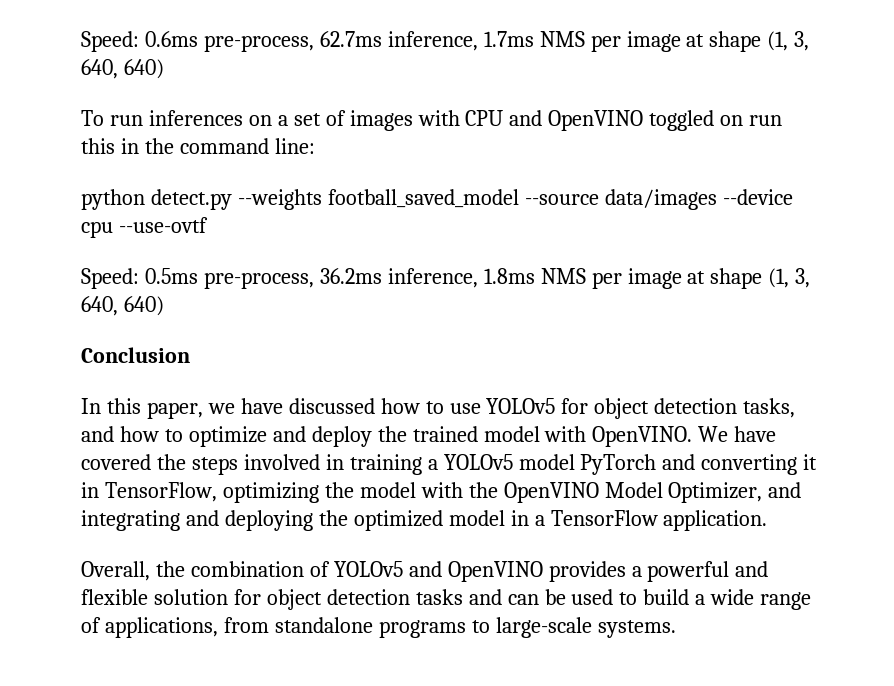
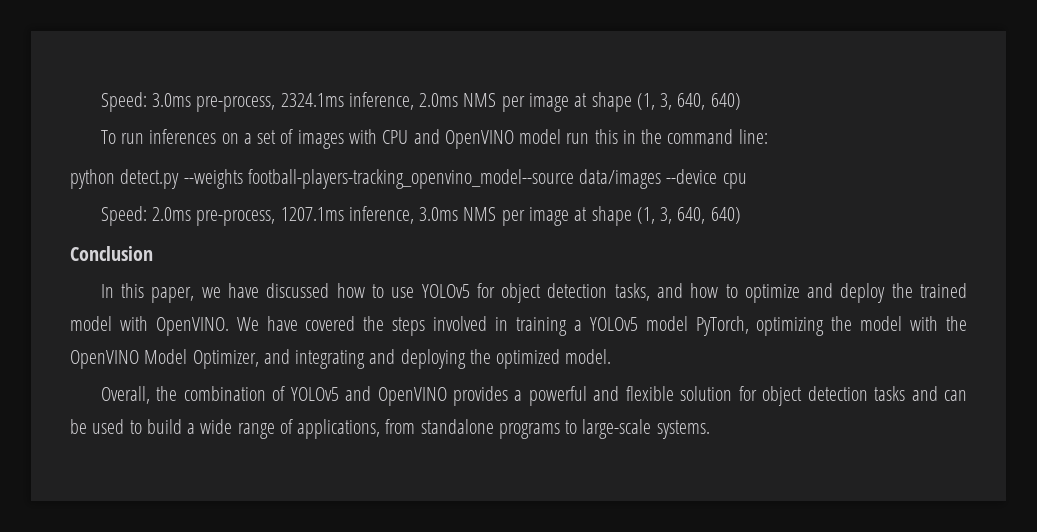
[81,31,534,52] Speed: 0.6ms pre-process, 62.7ms inference, 1.7ms -> [100,92,459,112] Speed: 3.0ms pre-process, 2324.1ms inference, 2.0ms
[649,110,744,131] toggled on -> [519,129,562,144] model
[327,189,599,208] football_saved_model --source -> [247,169,574,189] football-players-tracking_openvino_model--source
[118,217,208,233] [81,268,535,289] --use-ovtf // Speed: 0.5ms pre-process, 36.2ms inference, 1.8ms -> [100,206,459,226] // Speed: 2.0ms pre-process, 1207.1ms inference, 3.0ms
[580,454,818,475] [81,482,217,502] PyTorch and converting it in TensorFlow, -> [695,316,749,336] PyTorch,
[448,510,768,531] model in a TensorFlow application. -> [565,349,612,364] model.

